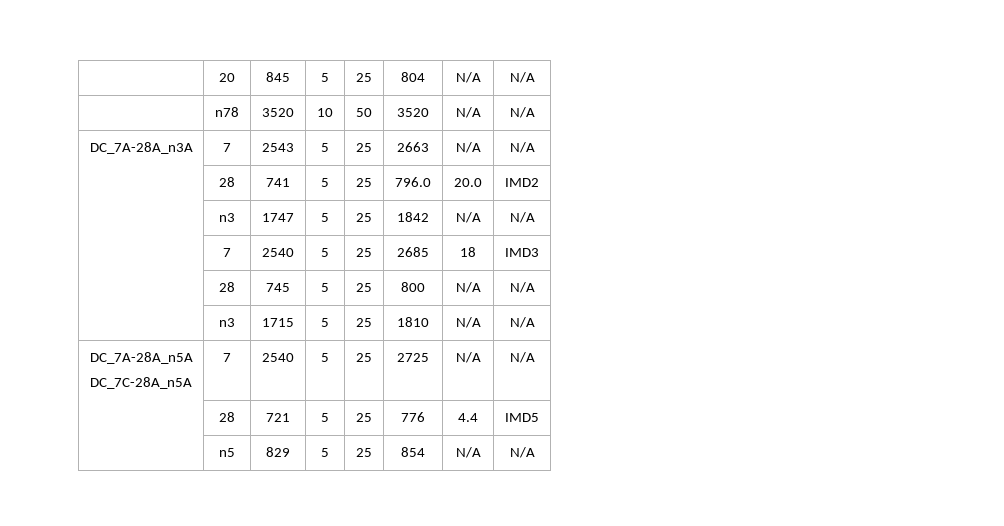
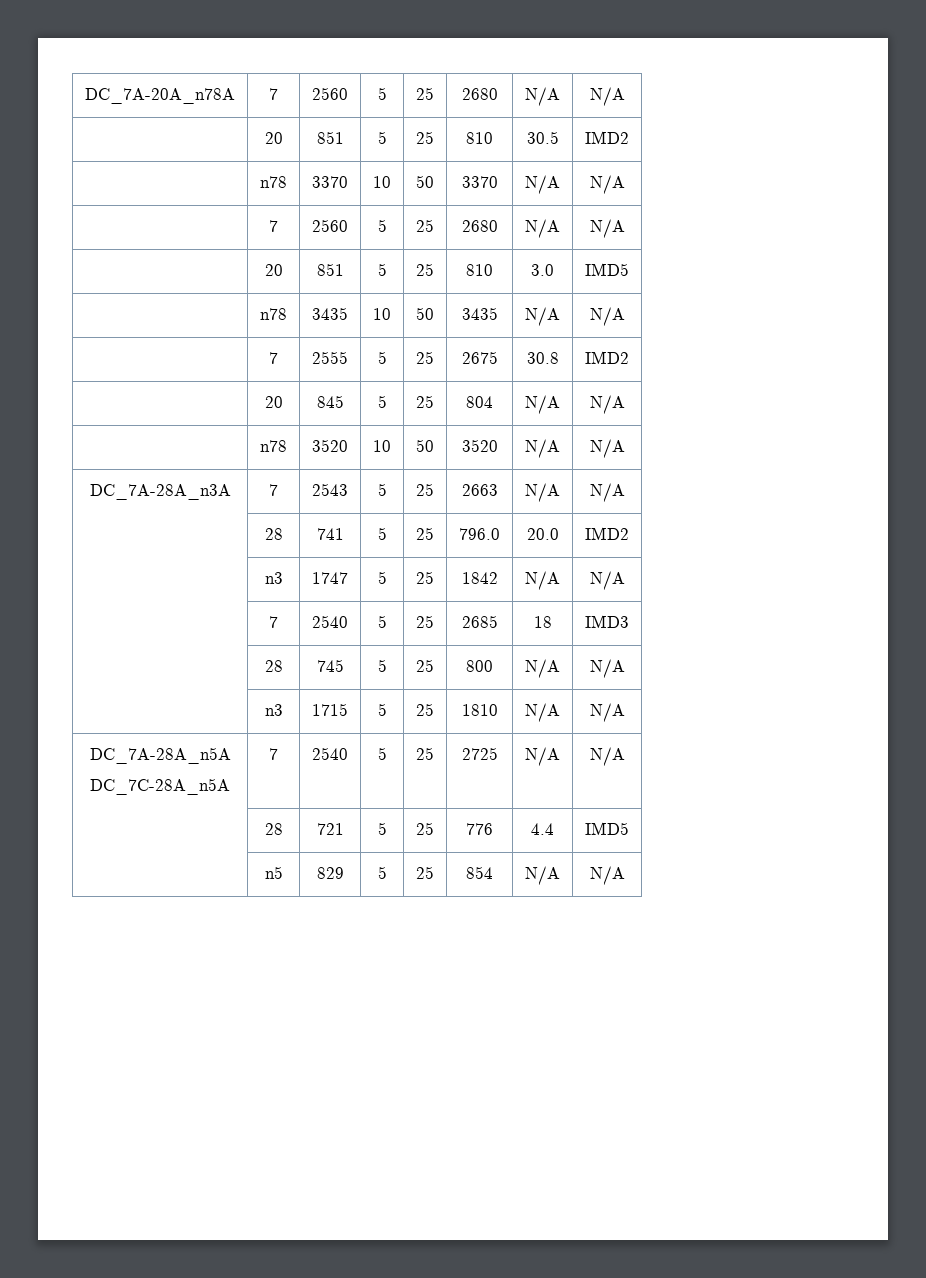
(219, 77) none -> [85,88,235,104] [269,88,278,100] [312,87,348,100] [377,87,387,100] [416,87,434,100] [461,88,498,100] [525,87,560,106] [589,87,625,106] [264,132,283,144] [316,131,344,144] [377,131,387,144] [416,131,434,144] [466,132,493,144] [526,131,559,144] [585,131,629,144] [260,176,287,188] [312,176,348,188] [373,176,391,188] [416,175,434,188] [461,176,498,188] [525,175,560,194] [589,175,625,194] [269,220,278,232] [312,219,348,232] [377,219,387,232] [416,219,434,232] [461,220,498,232] [525,219,560,238] [589,219,625,238] [264,264,283,276] [316,263,344,276] [377,263,387,276] [416,263,434,276] [466,264,493,276] [531,264,554,276] [585,263,629,276] [260,308,287,320] [312,307,348,320] [373,308,391,320] [416,307,434,320] [461,307,498,320] [525,307,560,326] [589,307,625,326] [269,352,278,364] [312,351,348,364] [377,351,387,364] [416,351,434,364] [461,351,498,364] [526,352,559,364] [585,351,629,364] DC_7A-20A_n78A | 7 | 2560 | 5 | 25 | 2680 | N/A | N/A // | 20 | 851 | 5 | 25 | 810 | 30.5 | IMD2 // | n78 | 3370 | 10 | 50 | 3370 | N/A | N/A // | 7 | 2560 | 5 | 25 | 2680 | N/A | N/A // | 20 | 851 | 5 | 25 | 810 | 3.0 | IMD5 // | n78 | 3435 | 10 | 50 | 3435 | N/A | N/A // | 7 | 2555 | 5 | 25 | 2675 | 30.8 | IMD2 //

